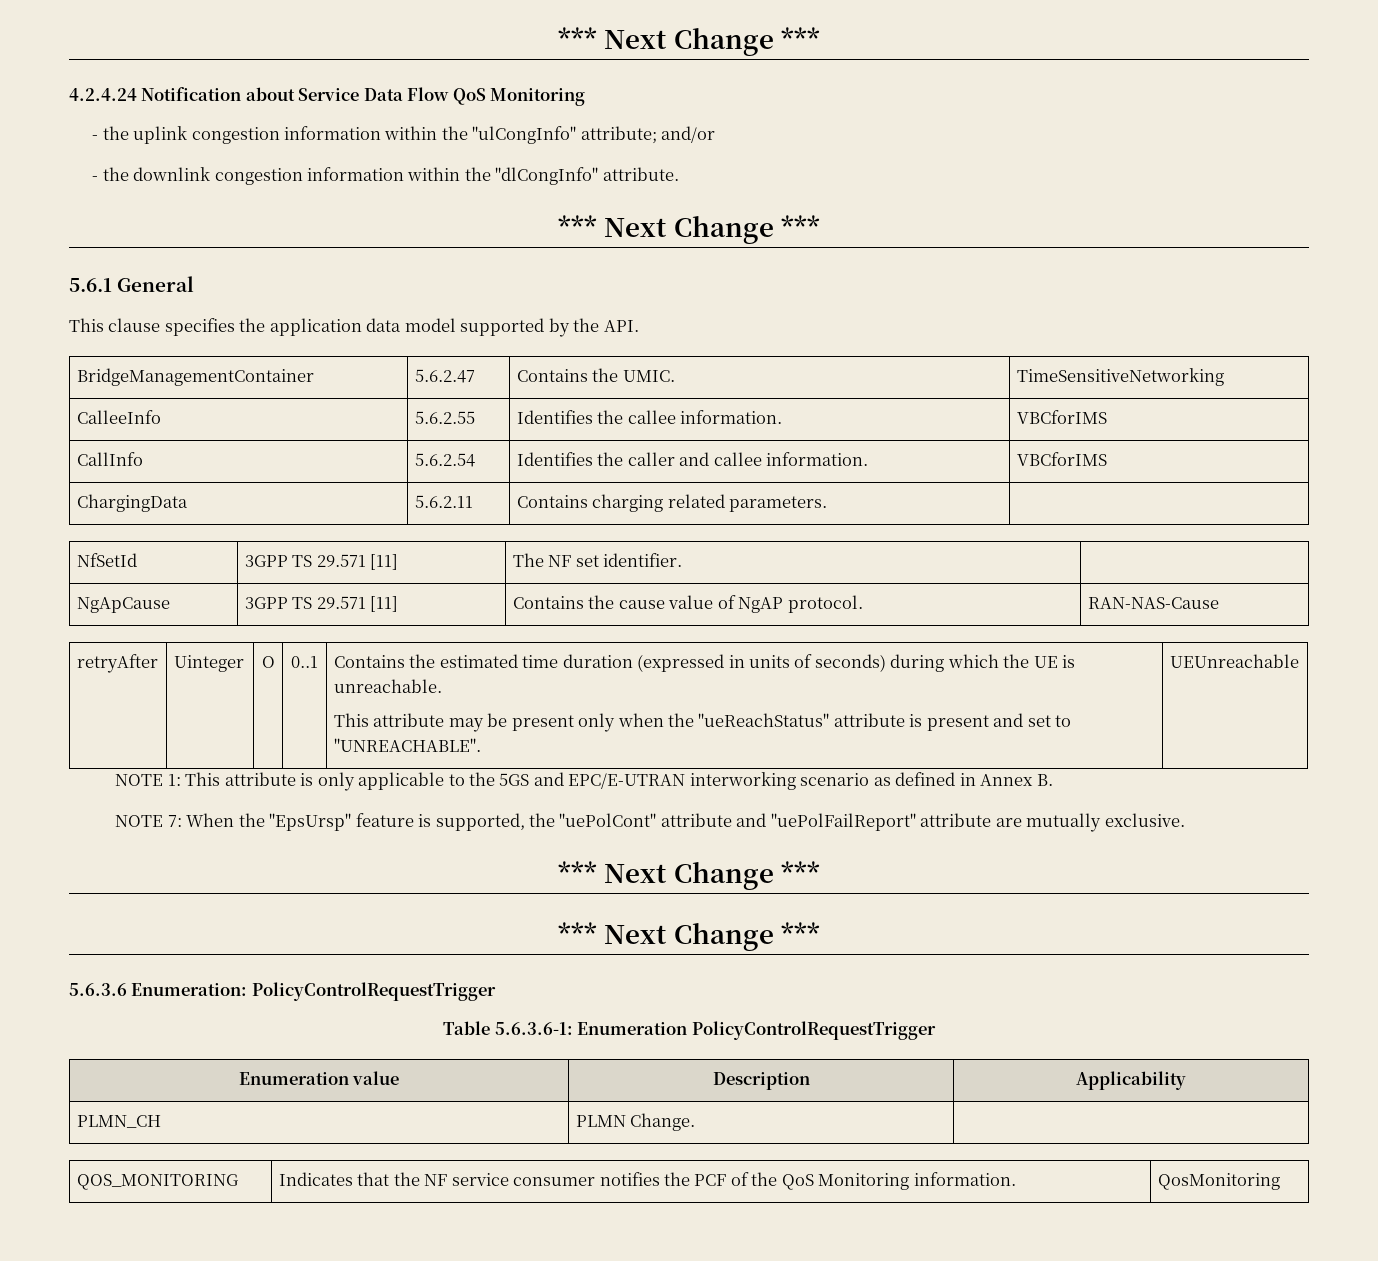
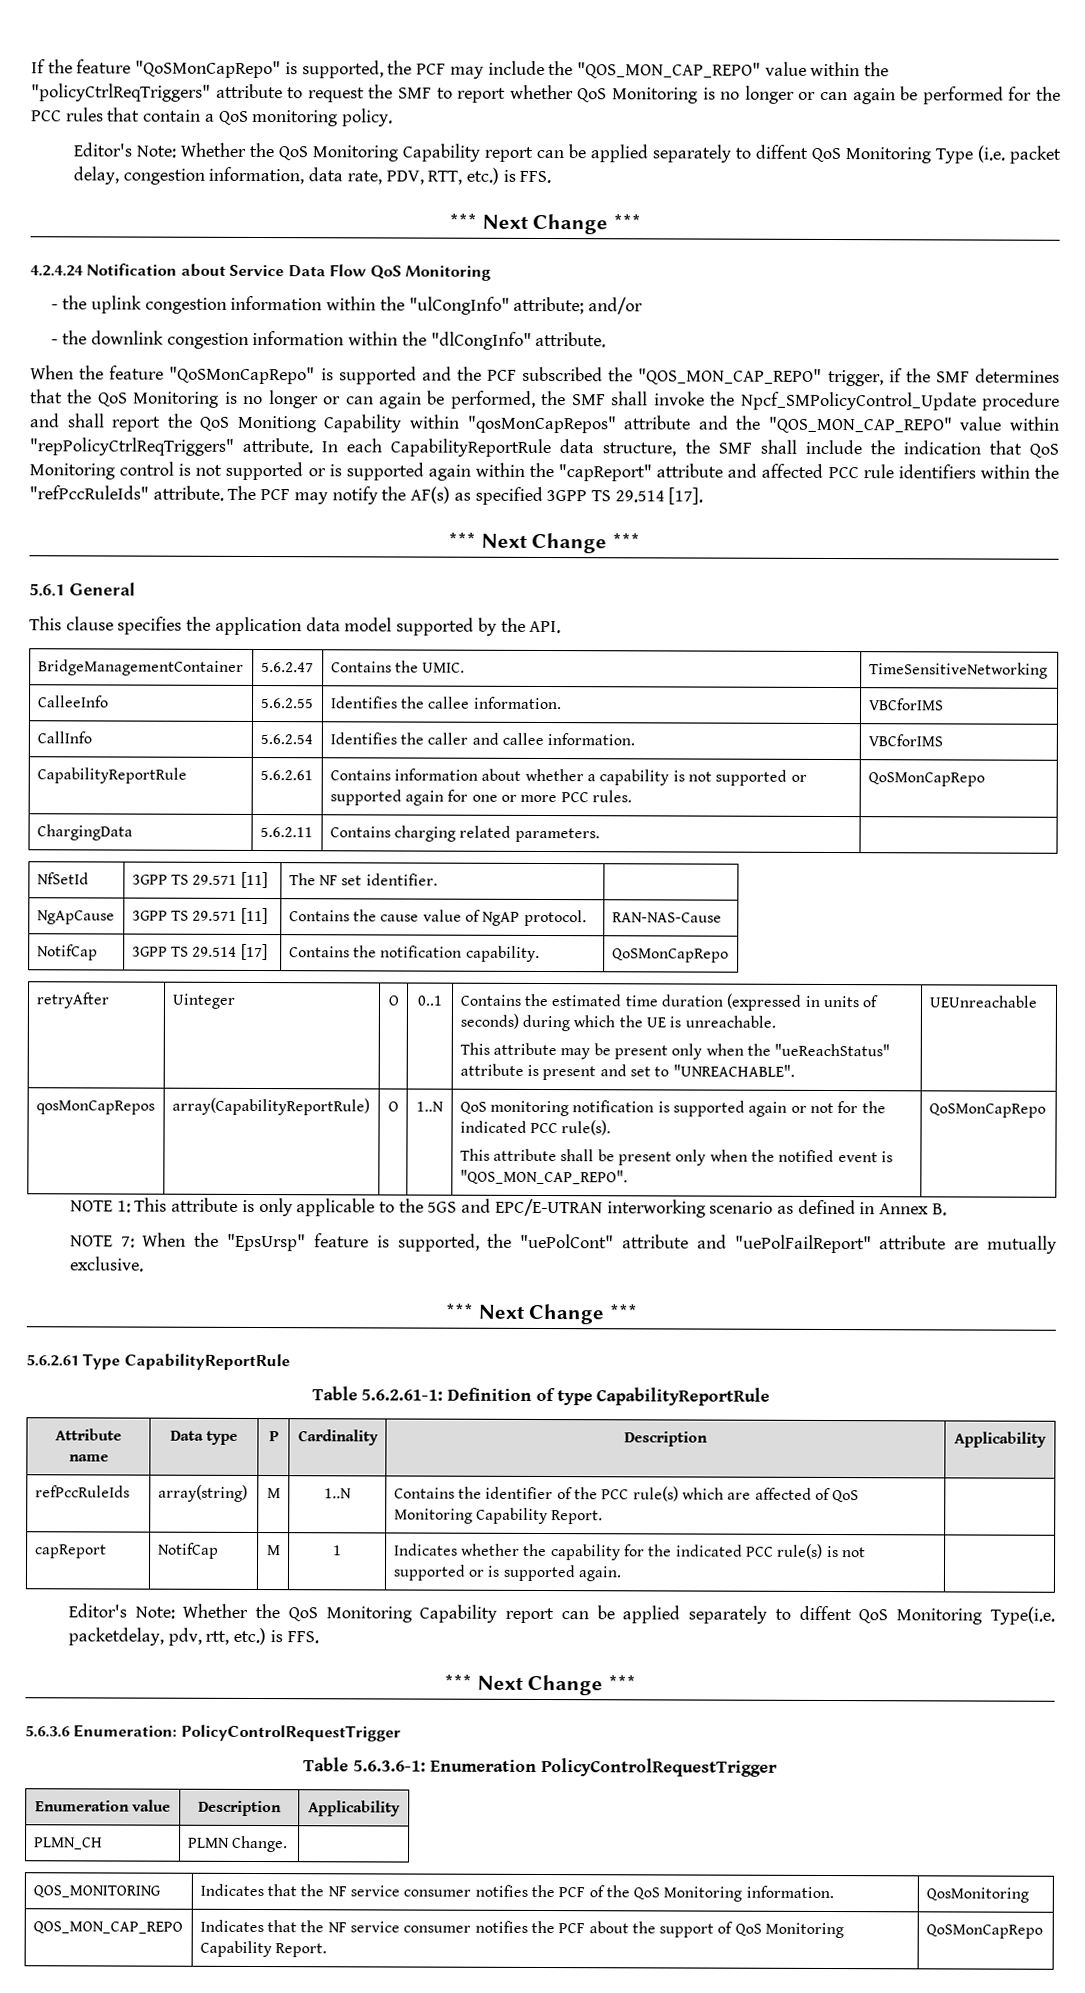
(558, 38) none -> [31,59,890,79] [31,83,1062,105] [31,107,394,127] [72,142,1061,164] [72,166,552,185] If the feature "QoSMonCapRepo" is supported, the PCF may include the "QOS_MON_CAP_REPO" value within the "policyCtrlReqTriggers" attribute to request the SMF to report whether QoS Monitoring is no longer or can again be performed for the PCC rules that contain a QoS monitoring policy. // Editor's Note: Whether the QoS Monitoring Capability report can be applied separately to diffent QoS Monitoring Type (i.e. packet delay, congestion information, data rate, PDV, RTT, etc.) is FFS. //
(679, 174) none -> [30,365,1060,387] [30,389,1061,411] [29,413,1060,434] [29,437,1059,458] [29,461,1059,482] [29,485,704,505] // When the feature "QoSMonCapRepo" is supported and the PCF subscribed the "QOS_MON_CAP_REPO" trigger, if the SMF determines that the QoS Monitoring is no longer or can again be performed, the SMF shall invoke the Npcf_SMPolicyControl_Update procedure and shall report the QoS Monitiong Capability within "qosMonCapRepos" attribute and the "QOS_MON_CAP_REPO" value within "repPolicyCtrlReqTriggers" attribute. In each CapabilityReportRule data structure, the SMF shall include the indication that QoS Monitoring control is not supported or is supported again within the "capReport" attribute and affected PCC rule identifiers within the "refPccRuleIds" attribute. The PCF may notify the AF(s) as specified 3GPP TS 29.514 [17].
(1107, 459) none -> [36,767,187,784] [259,770,313,781] [329,768,807,786] [329,789,632,806] [867,772,985,787] // CapabilityReportRule | 5.6.2.61 | Contains information about whether a capability is not supported or supported again for one or more PCC rules. | QoSMonCapRepo
(1219, 603) none -> [36,944,98,961] [131,943,268,961] [288,945,540,962] [611,948,729,963] // NotifCap | 3GPP TS 29.514 [17] | Contains the notification capability. | QoSMonCapRepo
(1299, 661) none -> [35,1100,155,1115] [171,1097,370,1116] [387,1101,399,1112] [416,1101,444,1112] [459,1100,886,1117] [459,1120,612,1136] [459,1148,893,1166] [459,1169,628,1185] [928,1103,1046,1118] // qosMonCapRepos | array(CapabilityReportRule) | O | 1..N | QoS monitoring notification is supported again or not for the indicated PCC rule(s). // This attribute shall be present only when the notified event is "QOS_MON_CAP_REPO". | QoSMonCapRepo
(820, 872) none -> [26,1353,290,1371] [311,1386,771,1406] [55,1428,122,1441] [68,1454,109,1462] [169,1430,239,1445] [268,1431,279,1442] [297,1429,379,1446] [624,1431,708,1447] [954,1431,1047,1448] [34,1485,130,1498] [157,1484,248,1502] [266,1488,281,1499] [324,1488,352,1499] [393,1486,860,1503] [393,1507,604,1525] [34,1544,107,1559] [157,1542,219,1559] [266,1545,281,1556] [333,1545,342,1556] [393,1543,866,1561] [392,1564,622,1582] [67,1603,1055,1625] [67,1627,319,1646] // 5.6.2.61 Type CapabilityReportRule // Table 5.6.2.61-1: Definition of type CapabilityReportRule // Attribute name | Data type | P | Cardinality | Description | Applicability // refPccRuleIds | array(string) | M | 1..N | Contains the identifier of the PCC rule(s) which are affected of QoS Monitoring Capability Report. | // capReport | NotifCap | M | 1 | Indicates whether the capability for the indicated PCC rule(s) is not supported or is supported again. | // Editor's Note: Whether the QoS Monitoring Capability report can be applied separately to diffent QoS Monitoring Type(i.e. packetdelay, pdv, rtt, etc.) is FFS.
(1280, 1181) none -> [32,1921,183,1934] [199,1919,845,1939] [199,1940,327,1958] [925,1924,1043,1939] // QOS_MON_CAP_REPO | Indicates that the NF service consumer notifies the PCF about the support of QoS Monitoring Capability Report. | QoSMonCapRepo

